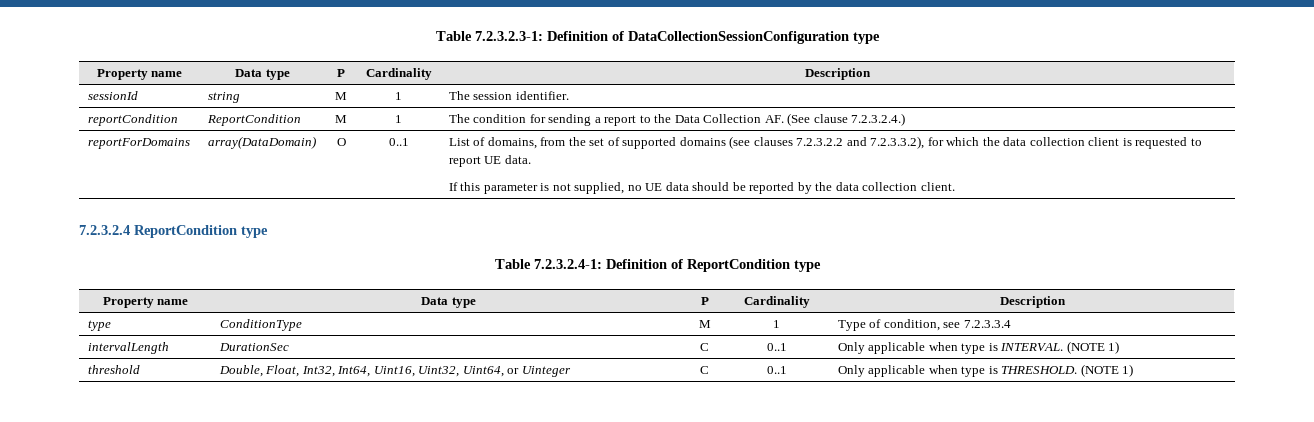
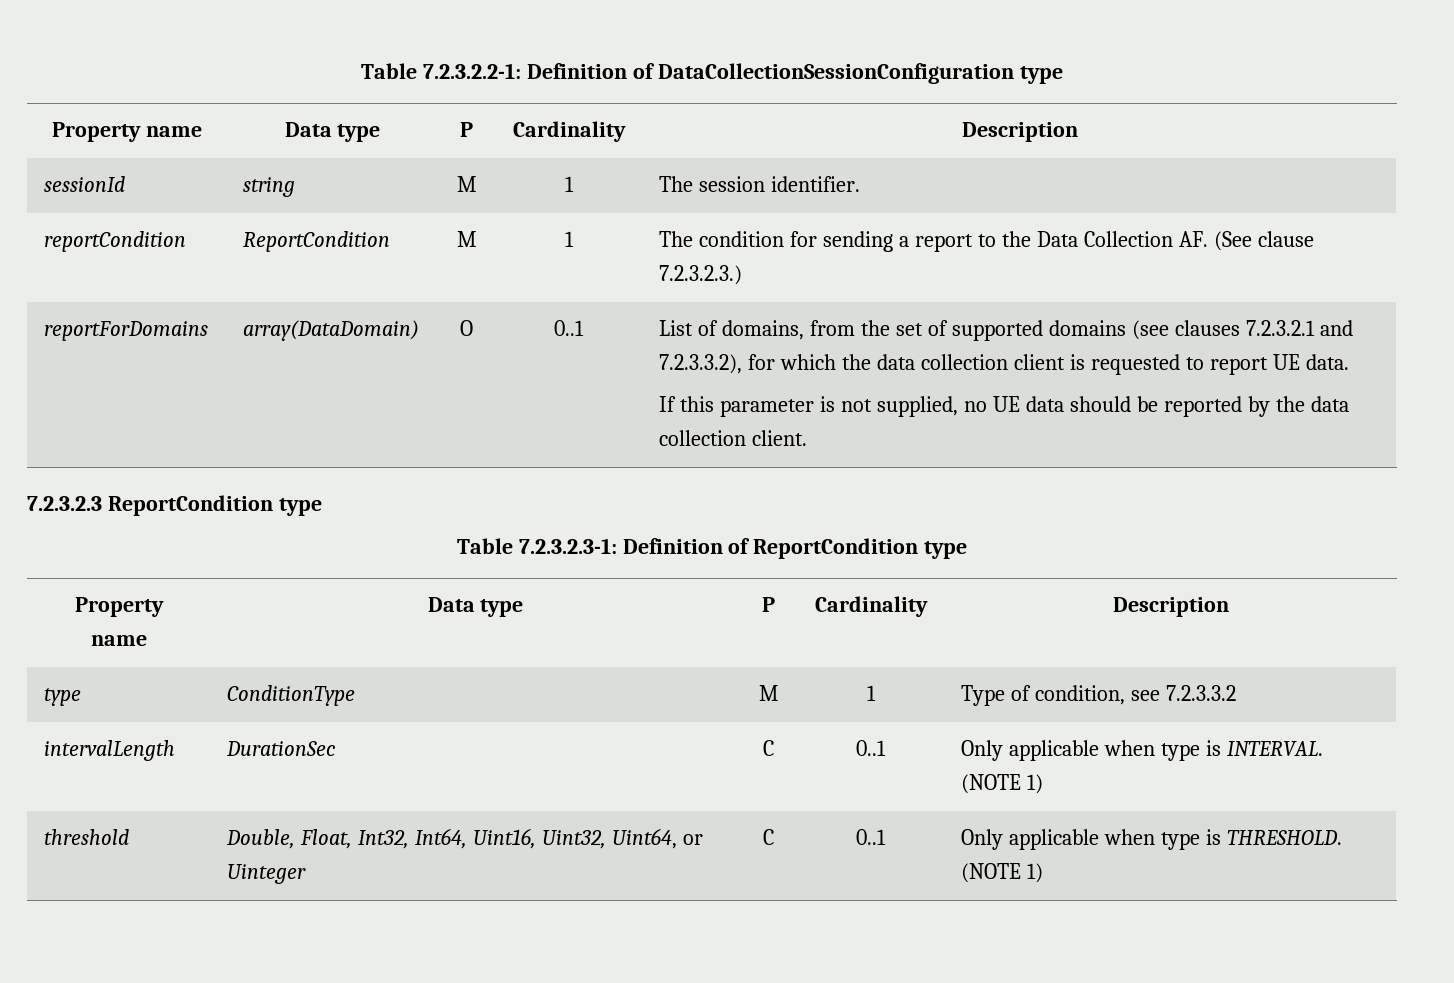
[435,31,543,41] Table 7.2.3.2.3-1: -> [361,63,522,79] Table 7.2.3.2.2-1:
[851,113,906,126] 7.2.3.2.4.) -> [659,265,743,285] 7.2.3.2.3.)
[796,138,844,146] 7.2.3.2.2 -> [1245,320,1315,336] 7.2.3.2.1
[79,225,130,235] 7.2.3.2.4 -> [27,496,102,511] 7.2.3.2.3
[533,259,602,269] 7.2.3.2.4-1: -> [518,538,617,554] 7.2.3.2.3-1:
[963,320,1011,328] 7.2.3.3.4 -> [1166,685,1237,701] 7.2.3.3.2

